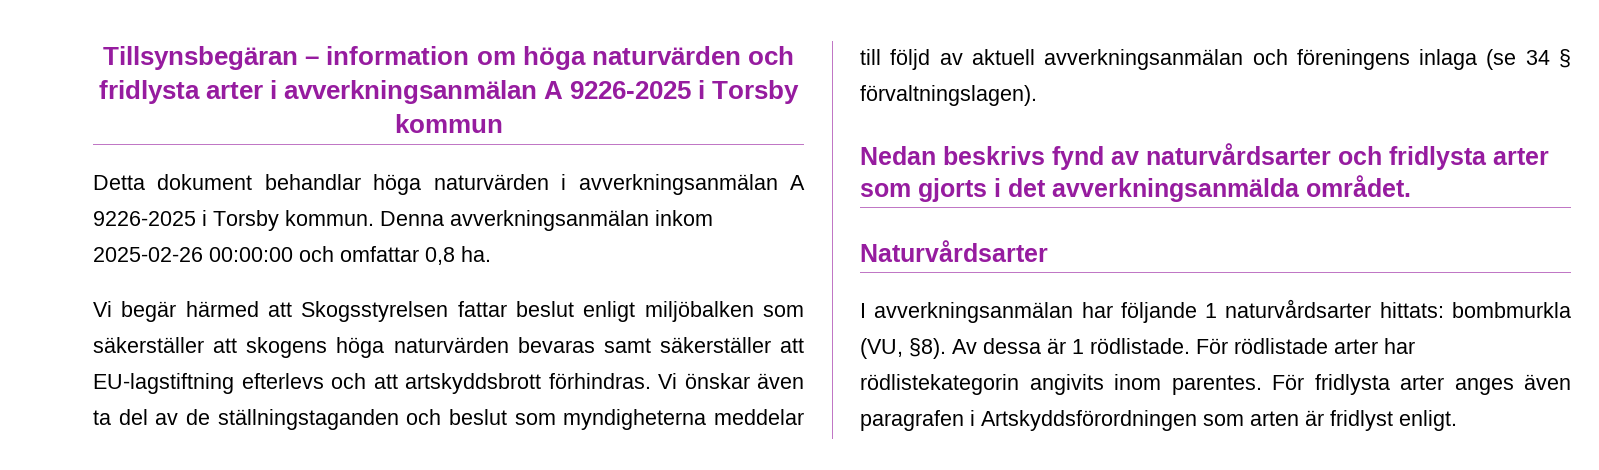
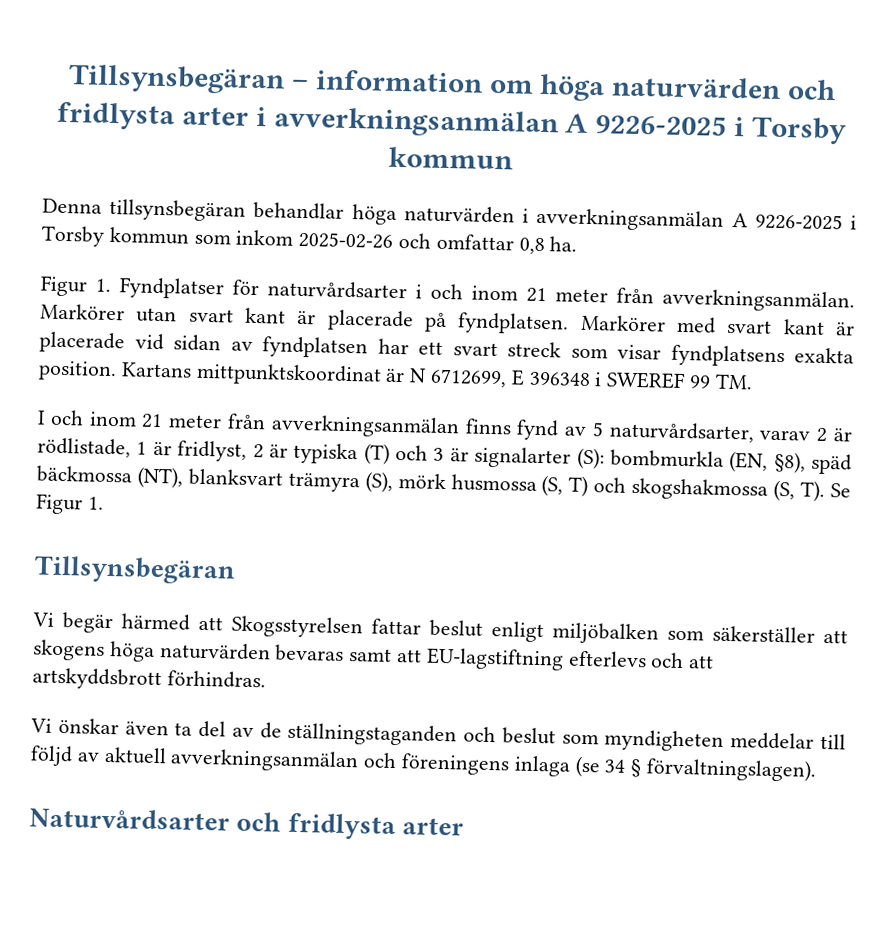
[93,174,253,190] Detta dokument -> [42,198,247,222] Denna tillsynsbegäran
[285,210,649,231] kommun. Denna avverkningsanmälan -> [108,226,231,245] kommun som
[209,247,293,262] 00:00:00 -> (394, 240) none
(491, 254) none -> [40,275,855,313] [40,303,856,336] [39,331,854,368] [38,360,753,390] [37,409,853,443] [37,437,852,475] [36,465,851,502] [36,493,104,515] [34,555,236,585] // Figur 1. Fyndplatser för naturvårdsarter i och inom 21 meter från avverkningsanmälan. Markörer utan svart kant är placerade på fyndplatsen. Markörer med svart kant är placerade vid sidan av fyndplatsen har ett svart streck som visar fyndplatsens exakta position. Kartans mittpunktskoordinat är N 6712699, E 396348 i SWEREF 99 TM. // I och inom 21 meter från avverkningsanmälan finns fynd av 5 naturvårdsarter, varav 2 är rödlistade, 1 är fridlyst, 2 är typiska (T) och 3 är signalarter (S): bombmurkla (EN, §8), späd bäckmossa (NT), blanksvart trämyra (S), mörk husmossa (S, T) och skogshakmossa (S, T). Se Figur 1. // Tillsynsbegäran
[659,337,771,353] säkerställer -> (393, 655) none
(651, 381) none -> (266, 679) //
[563,409,707,430] myndigheterna -> [604,729,725,752] myndigheten
[860,143,1549,170] [860,175,1411,202] [860,240,1048,262] [860,299,1571,323] [860,338,1415,359] [860,374,1571,395] [860,410,1457,431] Nedan beskrivs fynd av naturvårdsarter och fridlysta arter som gjorts i det avverkningsanmälda området. // Naturvårdsarter // I avverkningsanmälan har följande 1 naturvårdsarter hittats: bombmurkla (VU, §8). Av dessa är 1 rödlistade. För rödlistade arter har rödlistekategorin angivits inom parentes. För fridlysta arter anges även paragrafen i Artskyddsförordningen som arten är fridlyst enligt. -> [29,807,464,841] Naturvårdsarter och fridlysta arter

